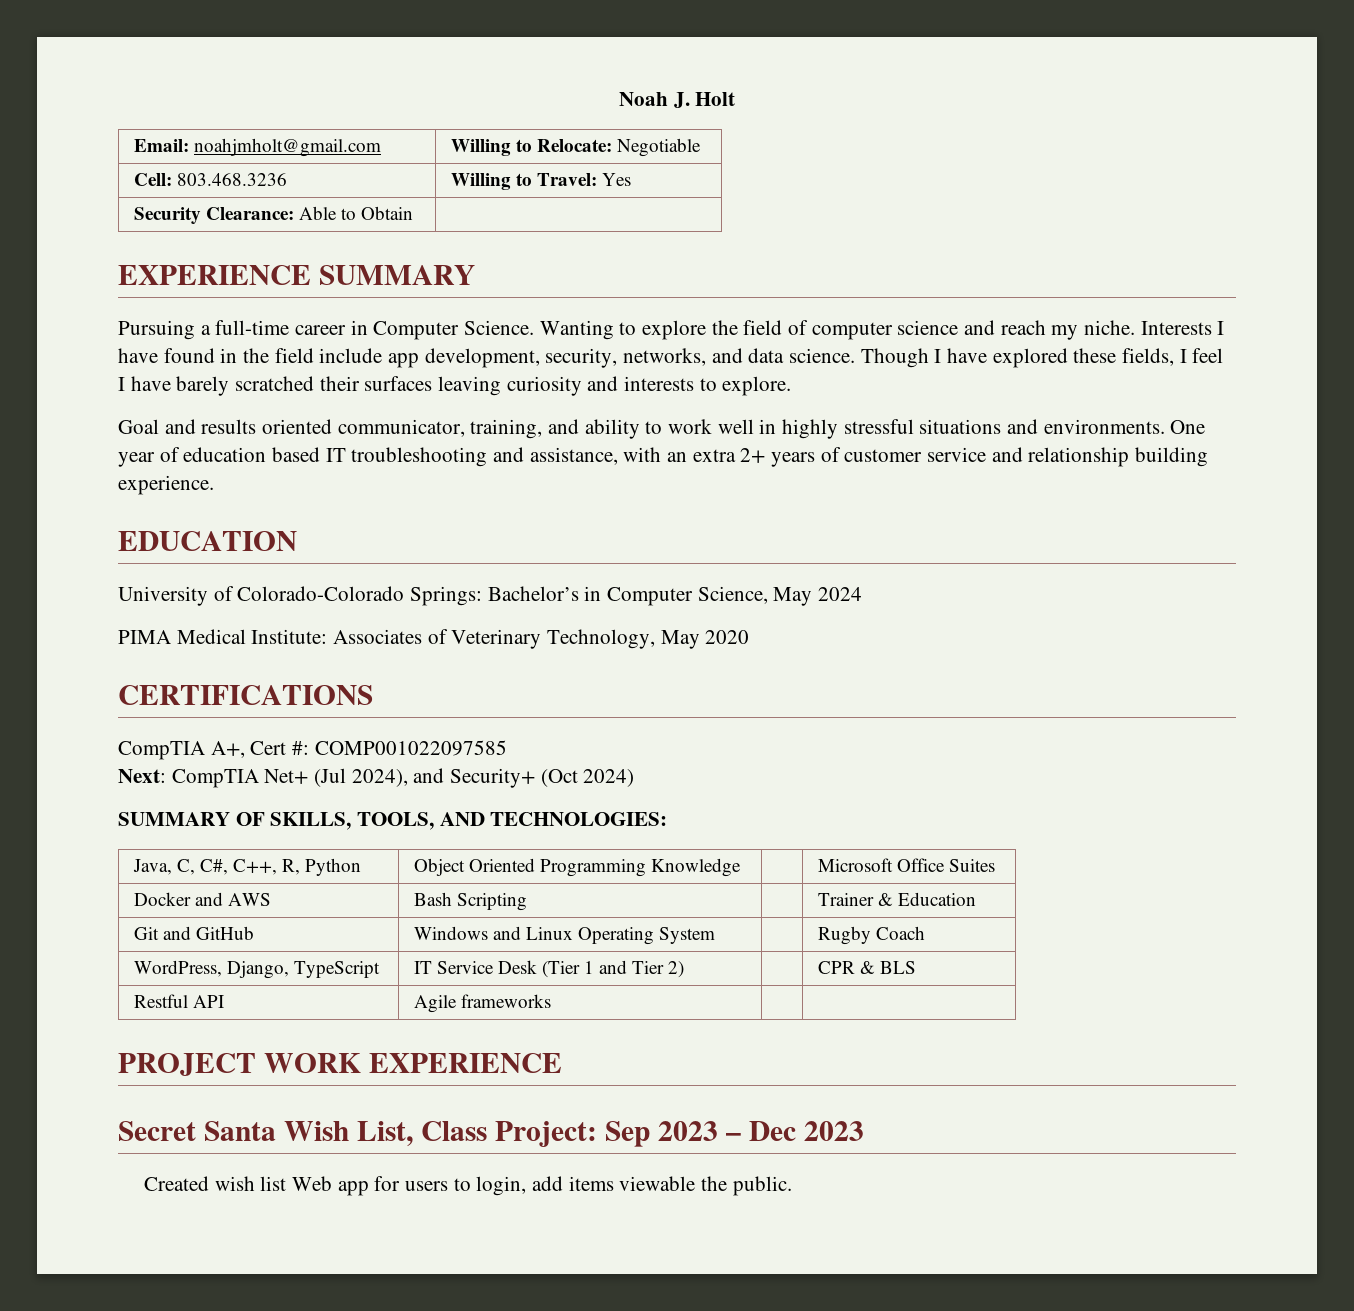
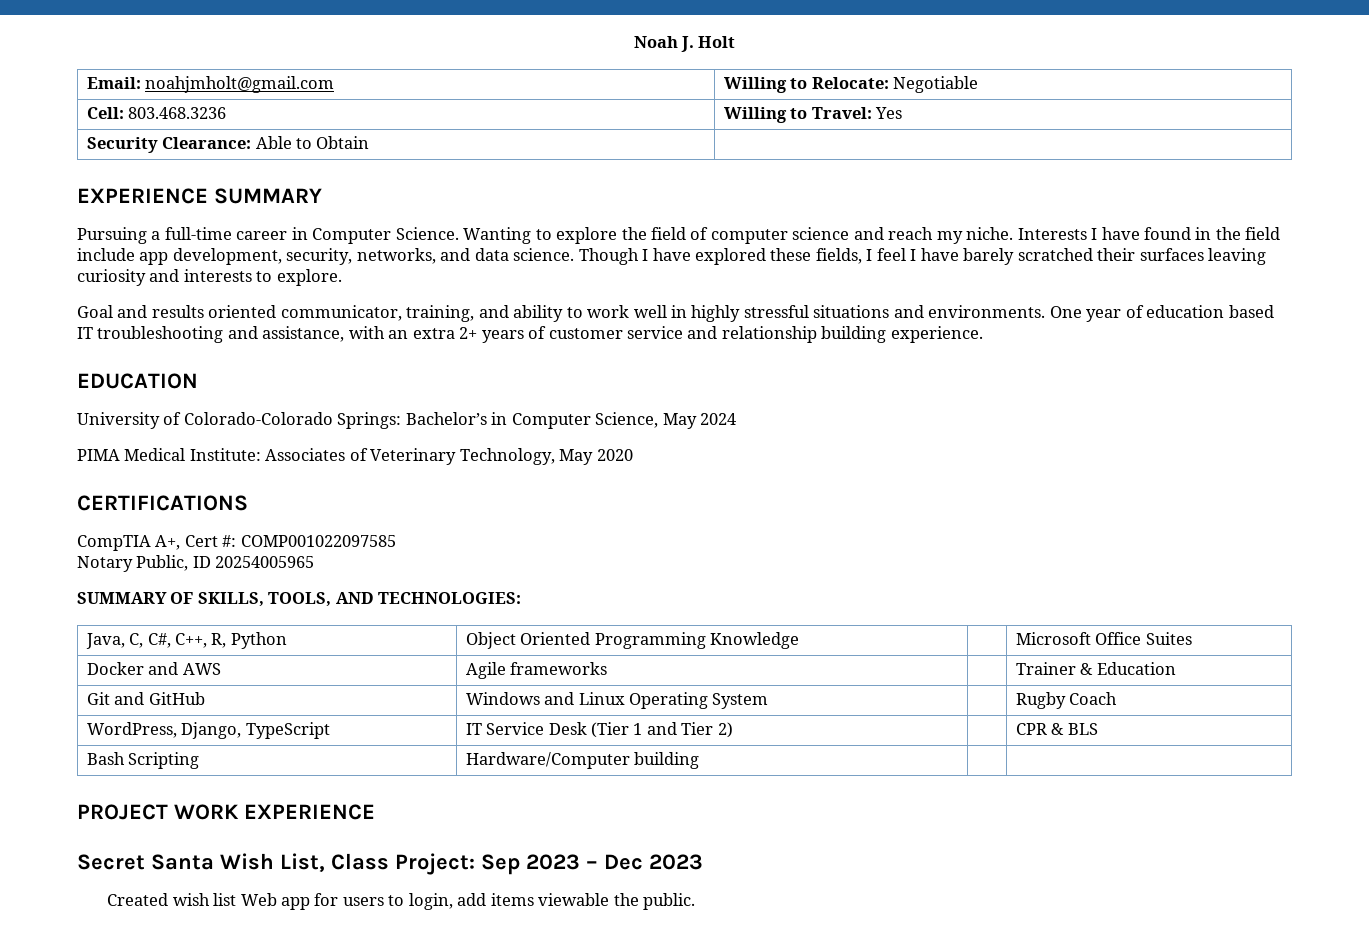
[118,768,635,788] Next: CompTIA Net+ (Jul 2024), and Security+ (Oct 2024) -> [77,555,315,572] Notary Public, ID 20254005965
[413,892,527,911] Bash Scripting -> [465,662,608,679] Agile frameworks
[133,994,224,1008] [413,994,551,1013] Restful API | Agile frameworks -> [86,752,200,769] [465,752,700,769] Bash Scripting | Hardware/Computer building

